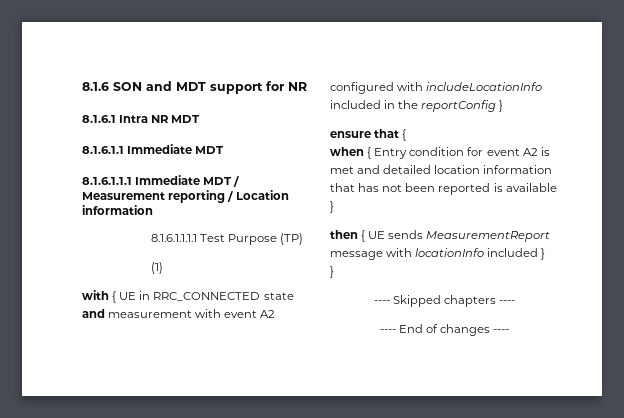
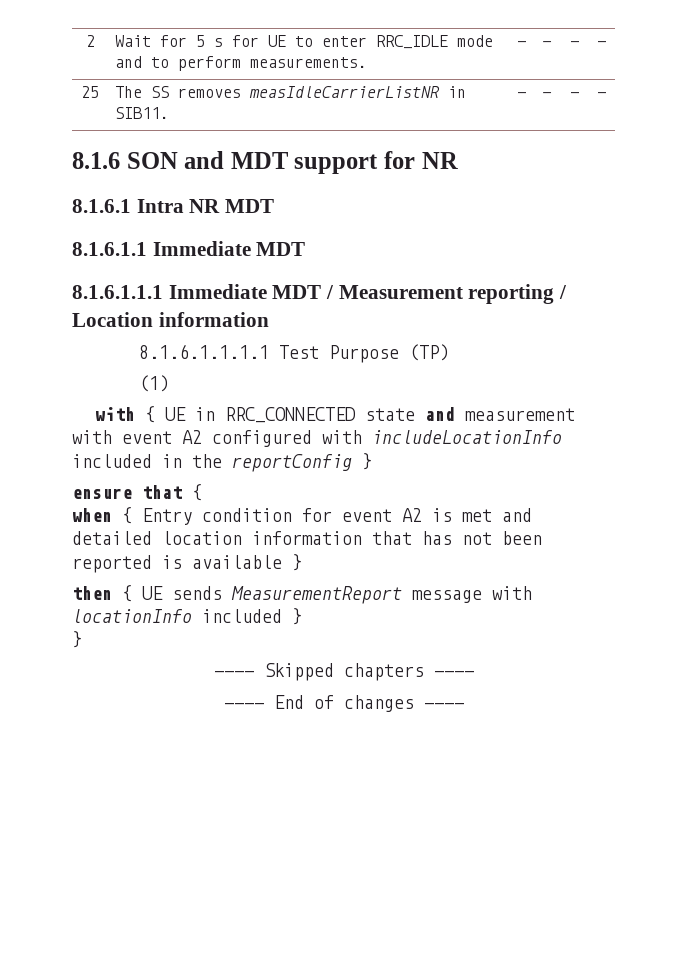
(82, 86) none -> [85,35,95,47] [115,35,494,49] [115,56,368,71] [516,41,526,47] [542,41,553,47] [569,41,579,47] [596,41,606,47] [81,86,99,98] [115,86,467,98] [115,107,170,119] [516,92,526,98] [542,92,553,98] [569,92,579,98] [596,92,606,98] 2 | Wait for 5 s for UE to enter RRC_IDLE mode and to perform measurements. | - | - | - | - // 25 | The SS removes measIdleCarrierListNR in SIB11. | - | - | - | - //

